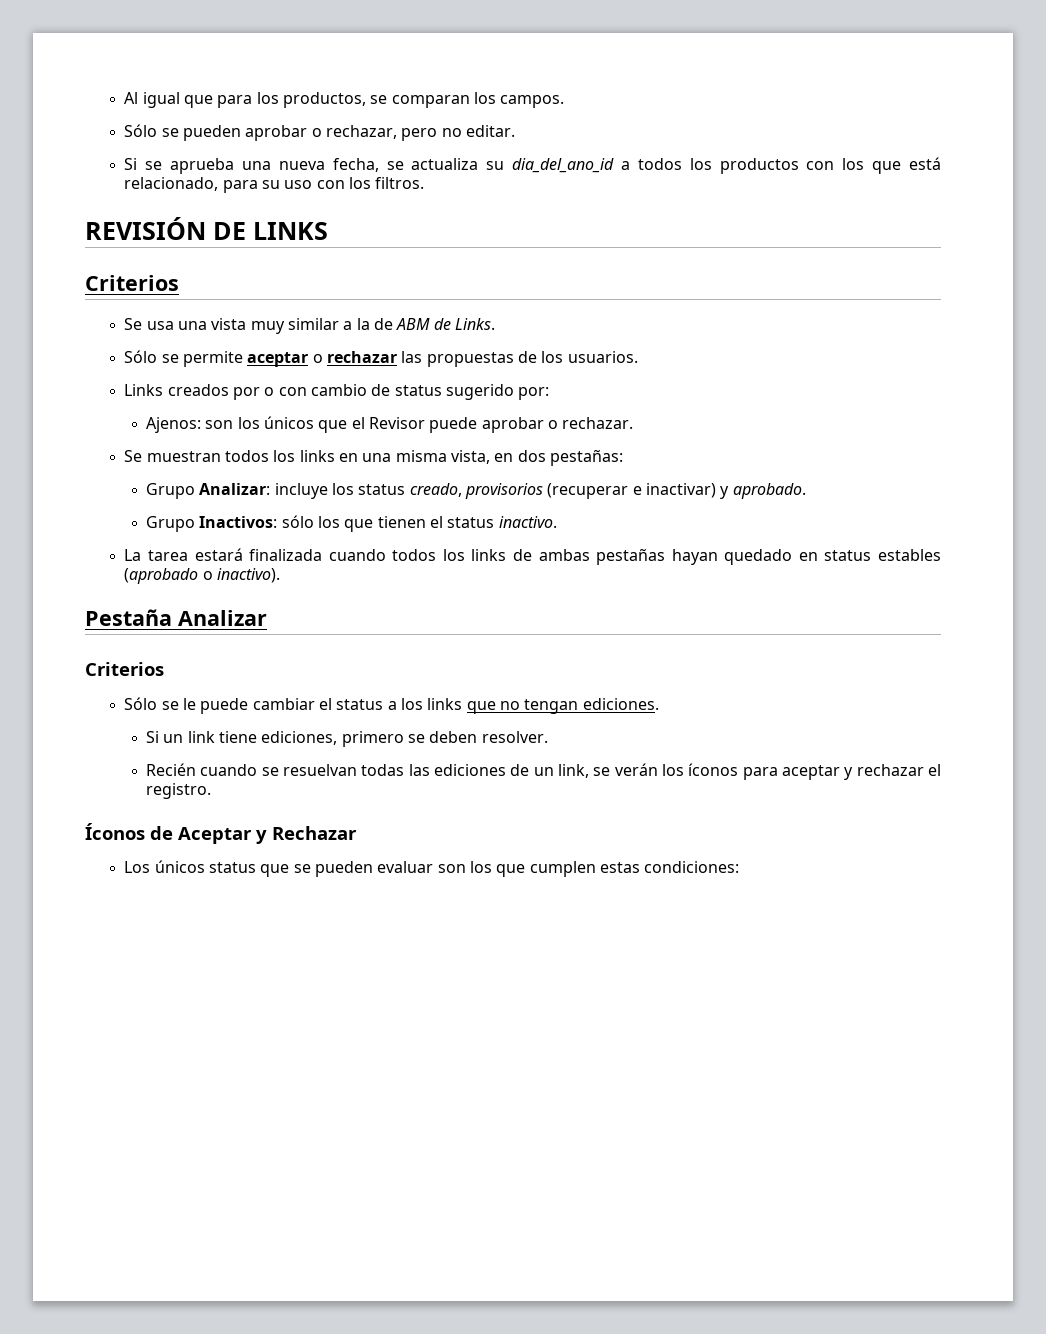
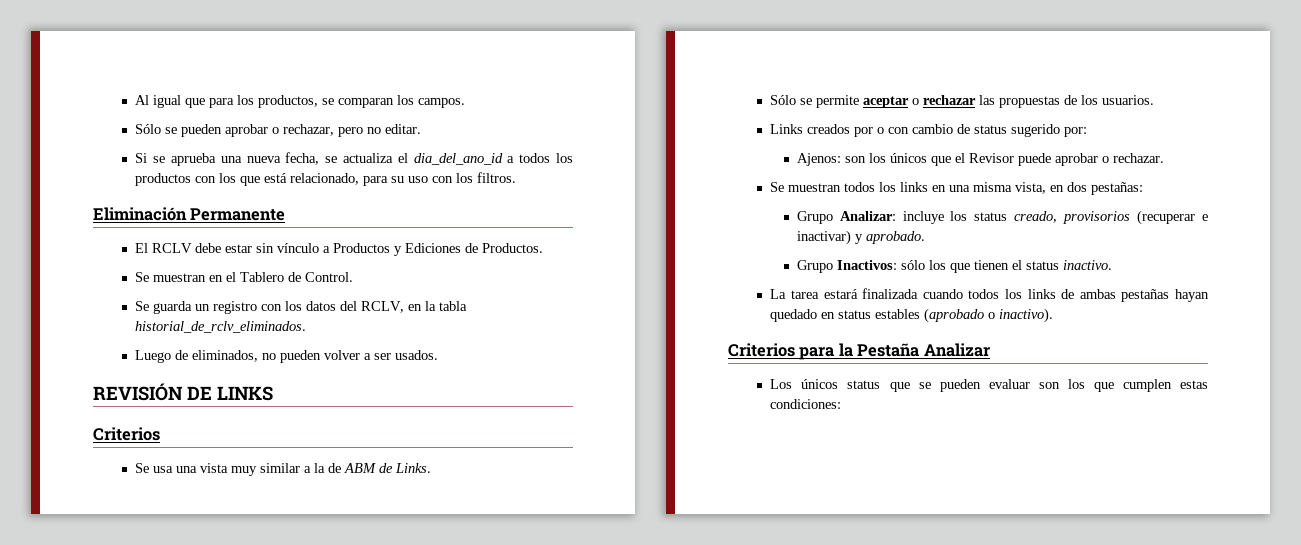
[486,161,505,170] su -> [397,153,408,163] el
(425, 183) none -> [93,207,286,221] [135,243,544,256] [135,272,354,282] [135,301,468,314] [135,321,307,333] [135,350,439,363] // Eliminación Permanente // El RCLV debe estar sin vínculo a Productos y Ediciones de Productos. // Se muestran en el Tablero de Control. // Se guarda un registro con los datos del RCLV, en la tabla historial_de_rclv_eliminados. // Luego de eliminados, no pueden volver a ser usados.
(281, 575) none -> [728,343,853,360] Criterios para la
[85,662,164,676] [124,697,659,714] [146,731,548,747] [146,763,942,780] [146,783,212,799] [85,823,357,844] // Criterios // Sólo se le puede cambiar el status a los links que no tengan ediciones. // Si un link tiene ediciones, primero se deben resolver. // Recién cuando se resuelvan todas las ediciones de un link, se verán los íconos para aceptar y rechazar el registro. // Íconos de Aceptar y Rechazar -> (990, 350) none

